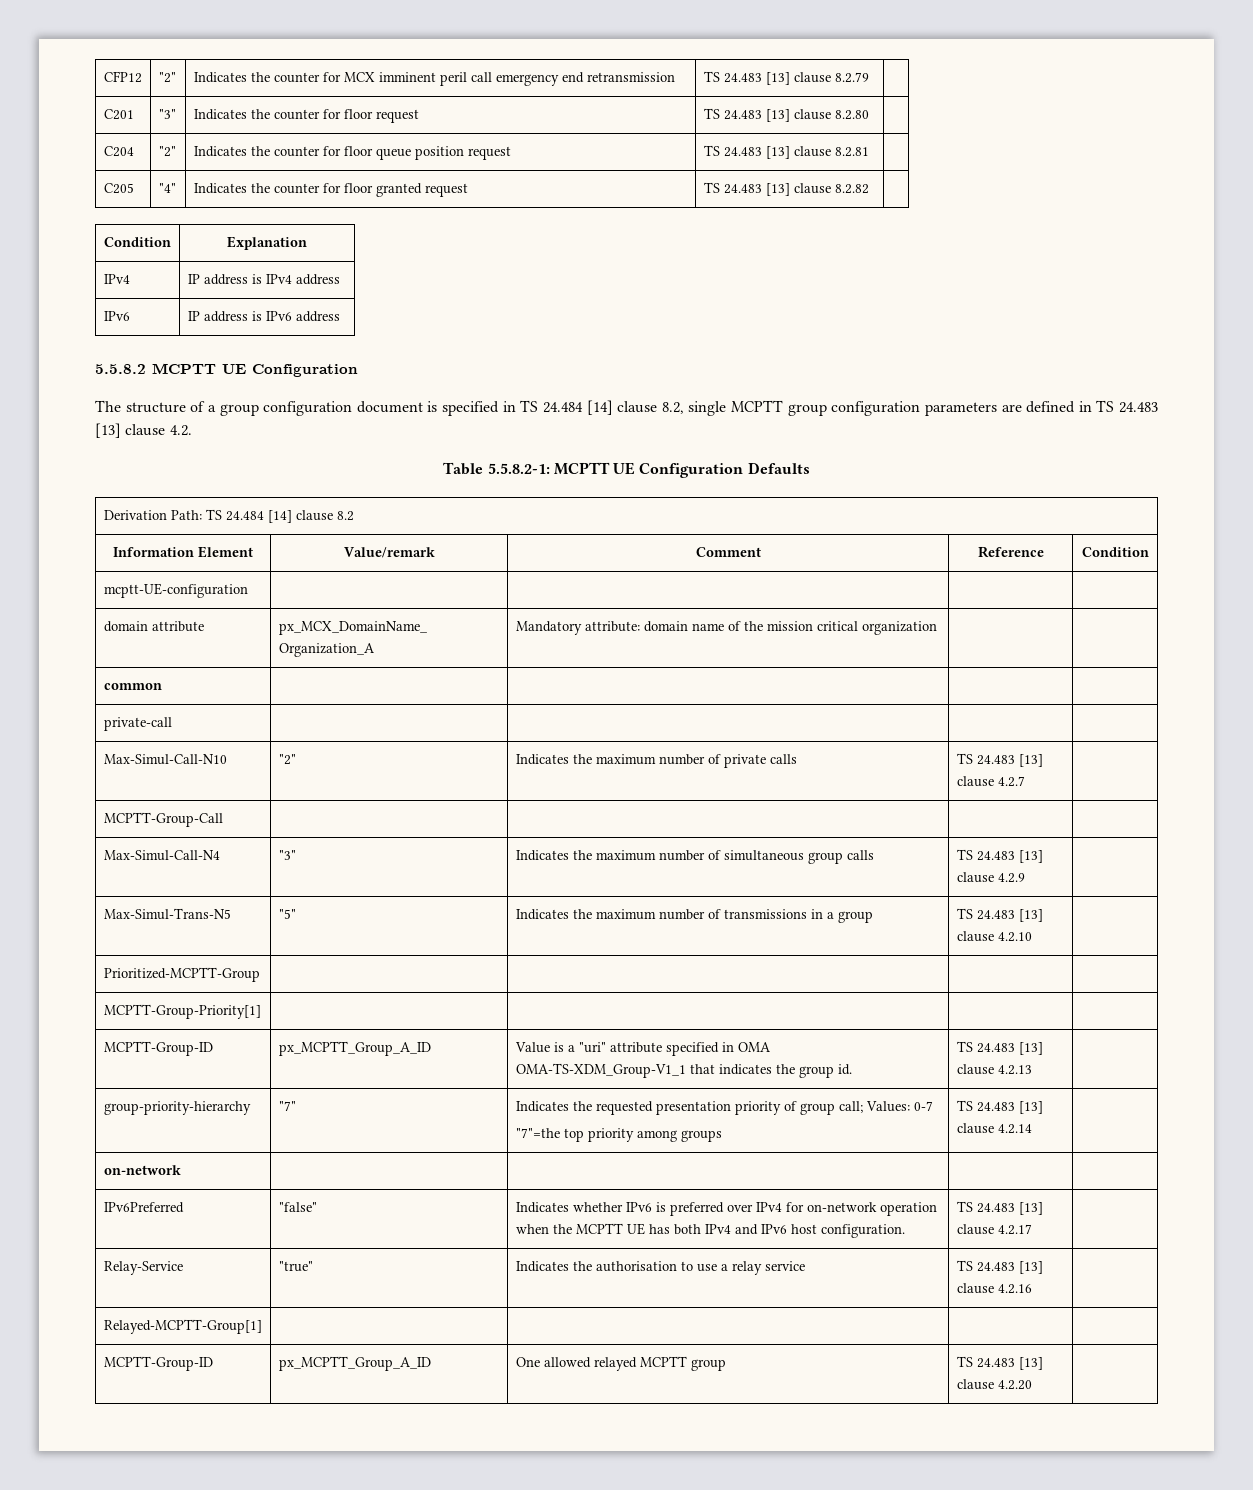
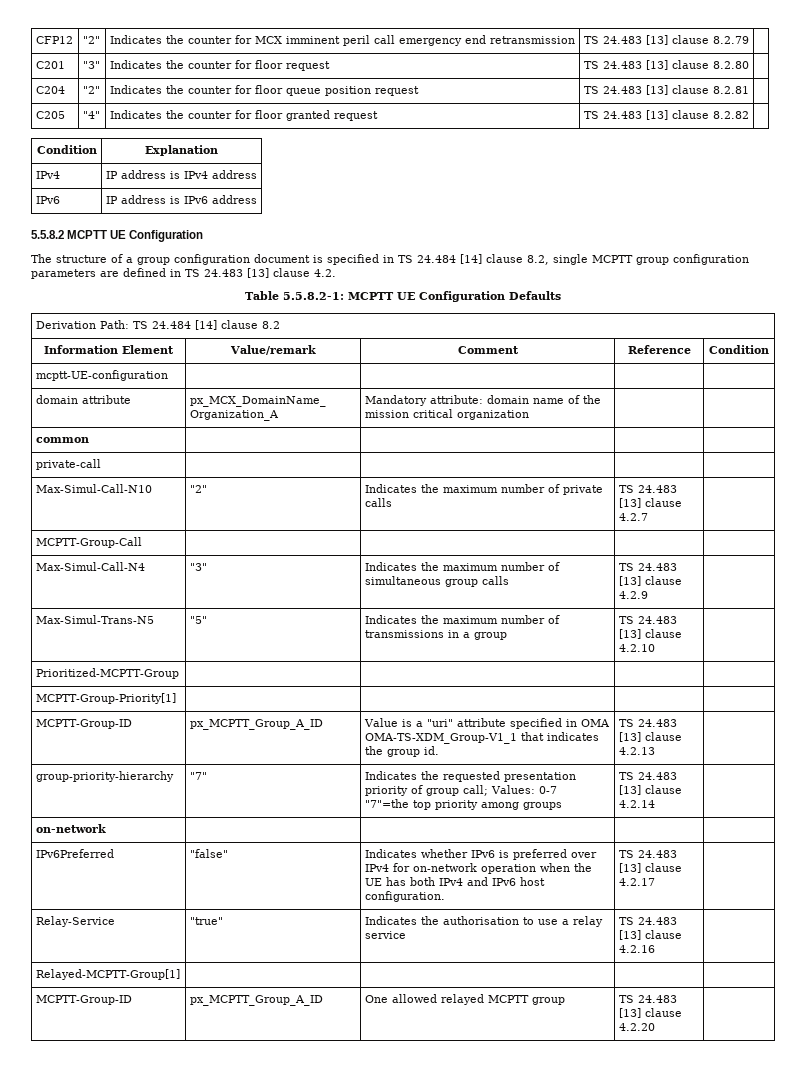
[575,1223,623,1234] MCPTT -> (592, 867) none

